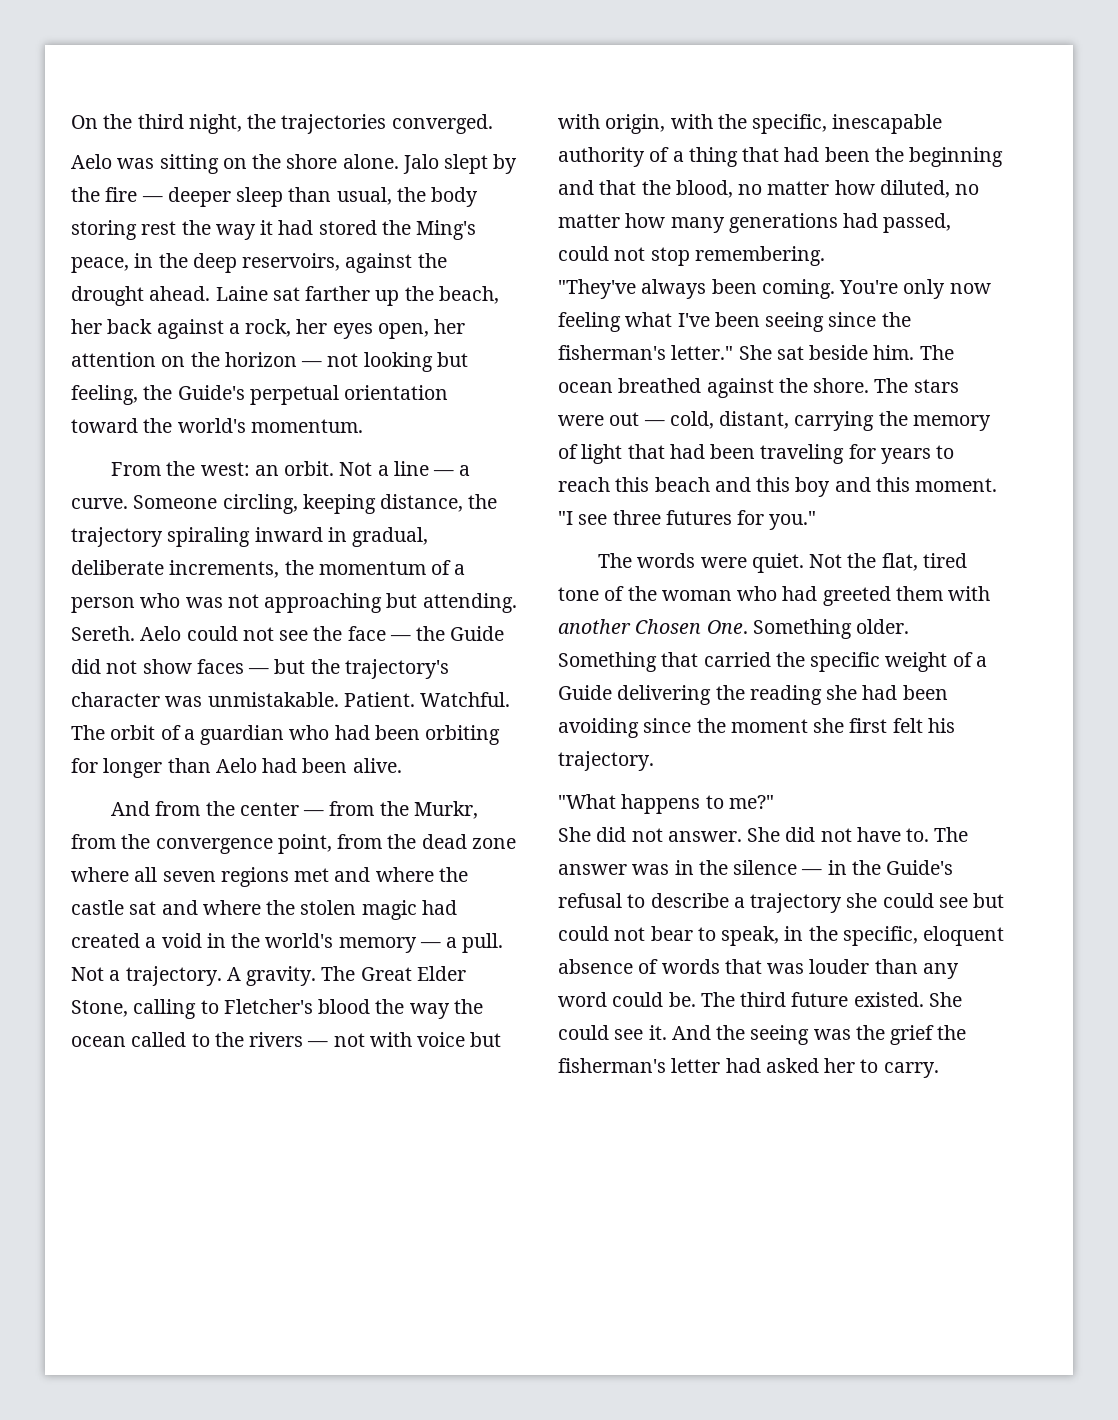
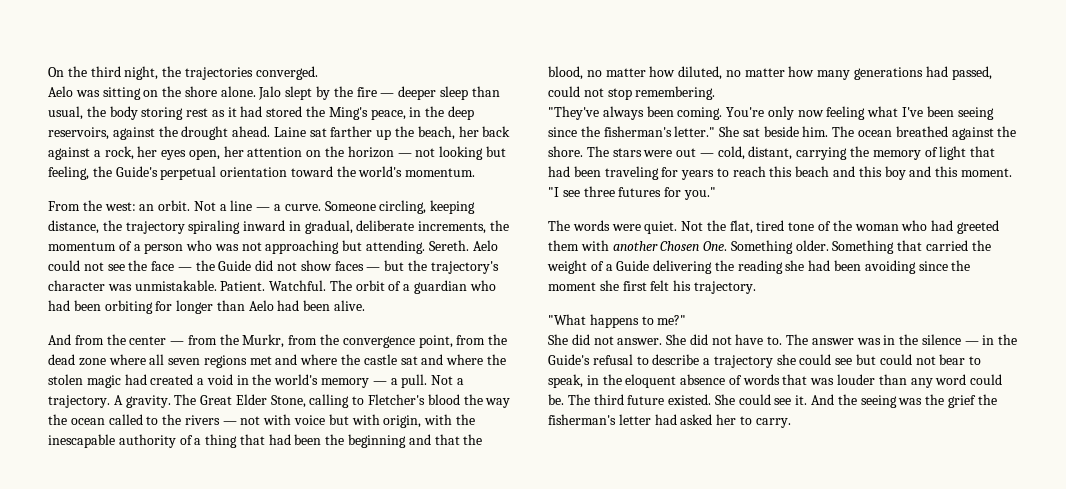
[181,220,256,240] the way -> [211,110,225,117] as
[752,114,828,134] specific, -> (475, 419) none
[810,652,881,672] specific -> (991, 245) none
[842,926,918,946] specific, -> (622, 379) none

